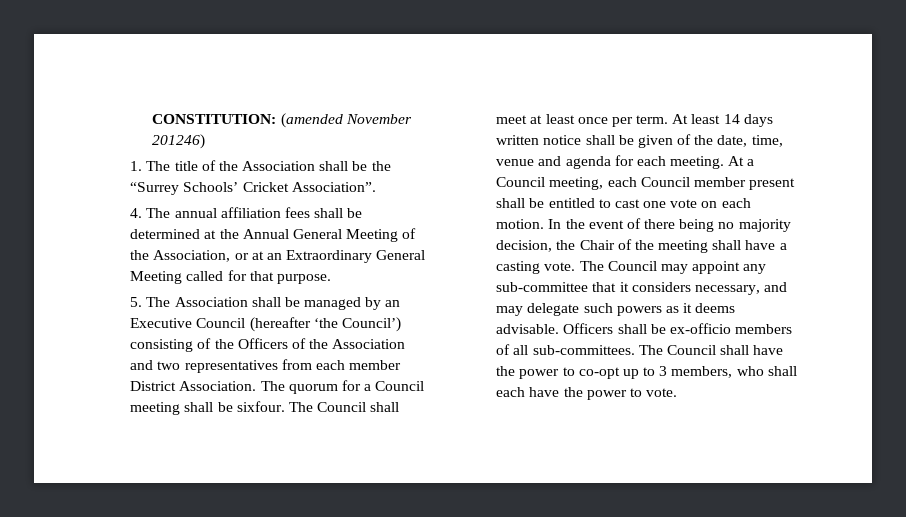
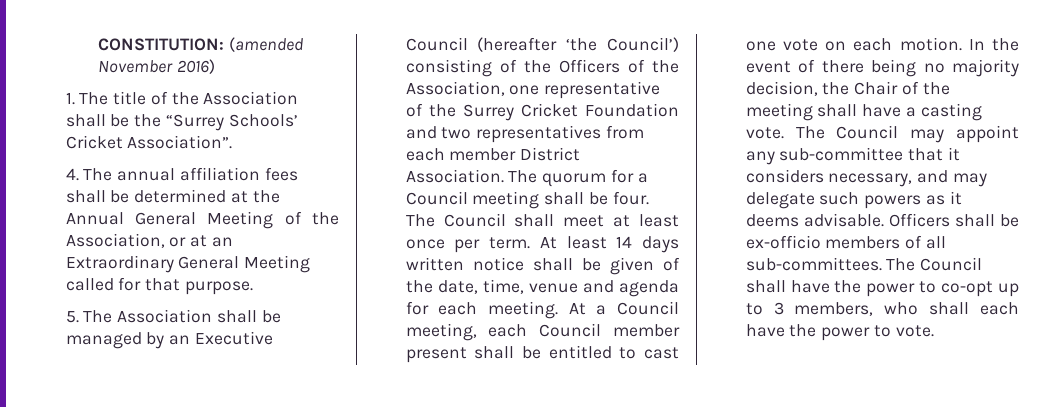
[152,134,206,149] 201246) -> [177,59,216,74] 2016)
[332,339,406,349] Association -> [405,81,661,99] [405,103,679,121] Association, one representative of the Surrey Cricket Foundation
[236,401,285,412] sixfour. -> [612,191,649,205] four.

